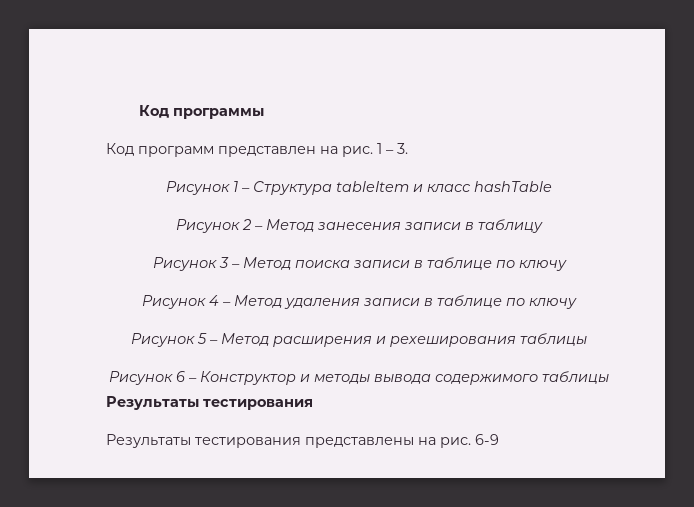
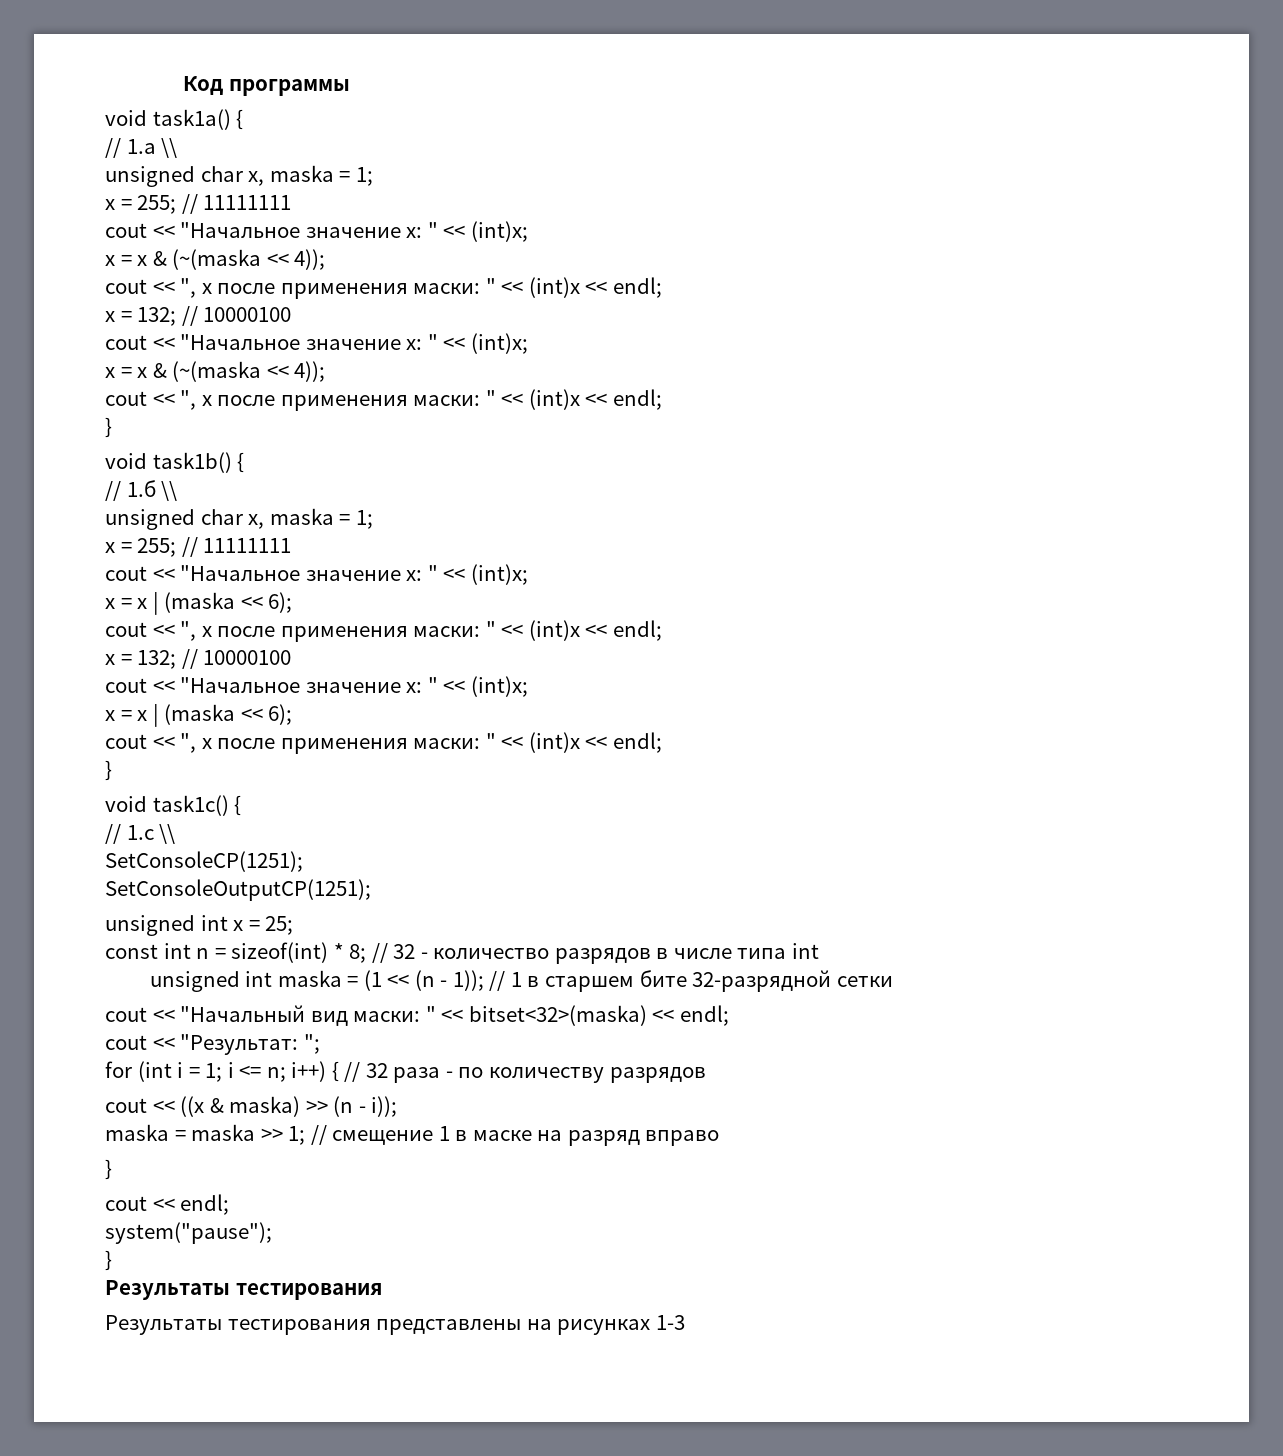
[106,143,408,157] [166,181,552,195] [176,219,543,233] [152,257,567,271] [142,295,577,309] [131,333,587,347] [109,371,609,385] Код программ представлен на рис. 1 – 3. // Рисунок 1 – Структура tableItem и класс hashTable // Рисунок 2 – Метод занесения записи в таблицу // Рисунок 3 – Метод поиска записи в таблице по ключу // Рисунок 4 – Метод удаления записи в таблице по ключу // Рисунок 5 – Метод расширения и рехеширования таблицы // Рисунок 6 – Конструктор и методы вывода содержимого таблицы -> [105,109,244,130] [105,138,178,158] [105,165,373,187] [105,194,292,214] [105,221,528,242] [105,249,326,270] [105,277,662,299] [105,306,292,326] [105,333,528,354] [105,361,326,382] [105,389,662,411] [105,417,112,438] [105,452,245,473] [105,480,178,501] [105,508,373,530] [105,537,292,557] [105,564,528,585] [105,592,293,615] [105,620,662,642] [105,649,292,669] [105,676,528,697] [105,704,293,727] [105,732,662,754] [105,760,112,781] [105,795,242,816] [105,824,176,844] [105,851,303,872] [105,879,371,901] [105,915,294,936] [105,942,820,964] [149,970,893,992] [105,1005,729,1026] [105,1034,320,1055] [105,1061,706,1083] [105,1096,398,1117] [105,1124,720,1146] [105,1159,112,1180] [105,1194,230,1215] [105,1222,272,1244] [105,1250,112,1271] void task1a() { // // 1.а \\ // unsigned char x, maska = 1; // x = 255; // 11111111 // cout << "Начальное значение х: " << (int)x; // x = x & (~(maska << 4)); // cout << ", х после применения маски: " << (int)x << endl; // x = 132; // 10000100 // cout << "Начальное значение х: " << (int)x; // x = x & (~(maska << 4)); // cout << ", х после применения маски: " << (int)x << endl; // } // void task1b() { // // 1.б \\ // unsigned char x, maska = 1; // x = 255; // 11111111 // cout << "Начальное значение х: " << (int)x; // x = x | (maska << 6); // cout << ", х после применения маски: " << (int)x << endl; // x = 132; // 10000100 // cout << "Начальное значение х: " << (int)x; // x = x | (maska << 6); // cout << ", х после применения маски: " << (int)x << endl; // } // void task1c() { // // 1.c \\ // SetConsoleCP(1251); // SetConsoleOutputCP(1251); // unsigned int x = 25; // const int n = sizeof(int) * 8; // 32 - количество разрядов в числе типа int // unsigned int maska = (1 << (n - 1)); // 1 в старшем бите 32-разрядной сетки // cout << "Начальный вид маски: " << bitset<32>(maska) << endl; // cout << "Результат: "; // for (int i = 1; i <= n; i++) { // 32 раза - по количеству разрядов // cout << ((x & maska) >> (n - i)); // maska = maska >> 1; // смещение 1 в маске на разряд вправо // } // cout << endl; // system("pause"); // }
[440,434,499,448] рис. 6-9 -> [557,1315,685,1335] рисунках 1-3

